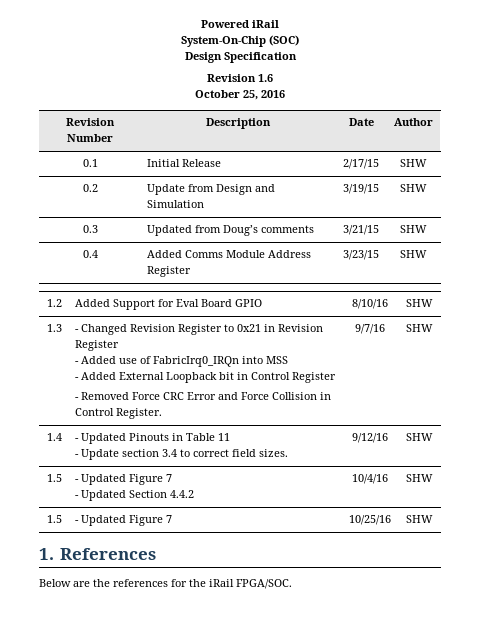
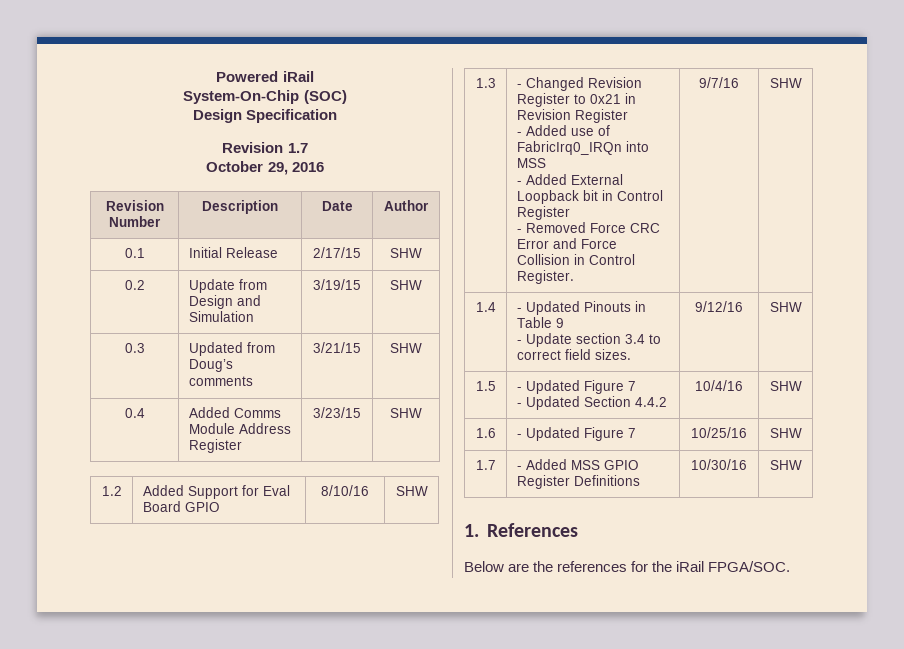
[258,74,273,82] 1.6 -> [287,143,308,153] 1.7
[243,90,258,100] 25, -> [267,162,288,175] 29,
[217,433,230,441] 11 -> [555,318,564,328] 9
[46,515,62,523] 1.5 -> [475,428,496,438] 1.6
(433, 519) none -> [475,460,496,470] [516,459,639,470] [516,475,640,489] [691,459,747,470] [769,460,802,470] // 1.7 | - Added MSS GPIO Register Definitions | 10/30/16 | SHW

